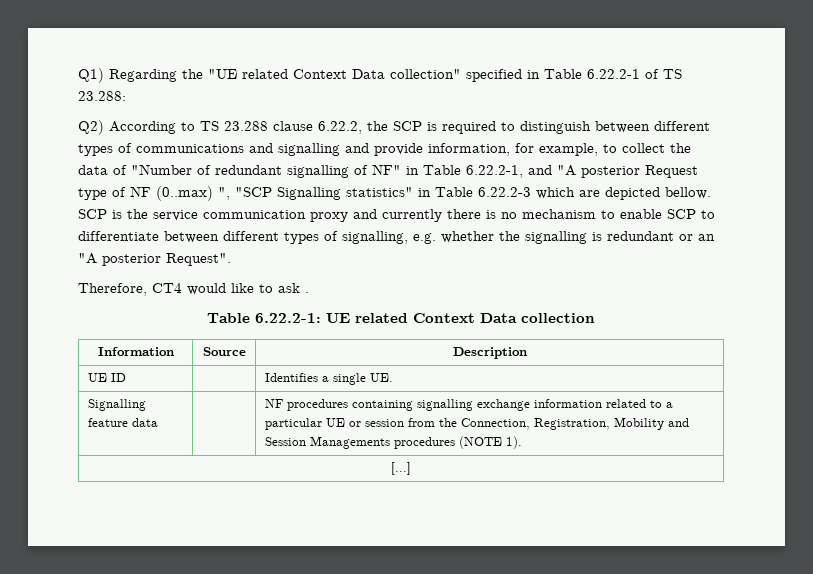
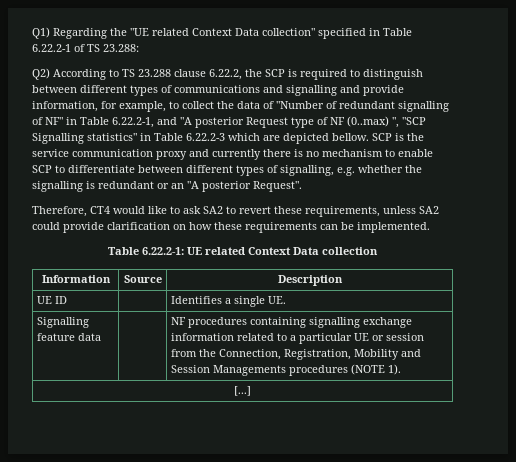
[305,292,309,293] . -> [203,206,439,217] [32,222,430,233] SA2 to revert these requirements, unless SA2 could provide clarification on how these requirements can be implemented.

